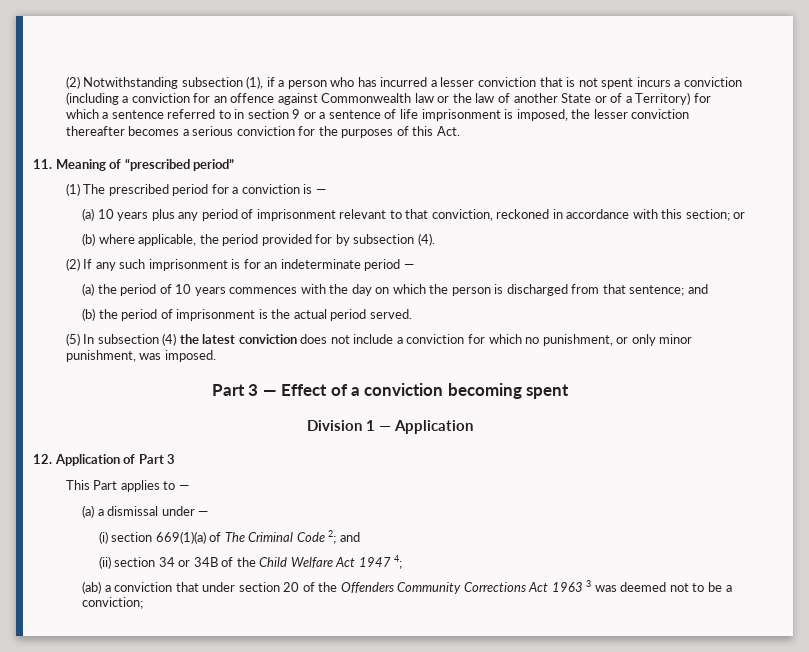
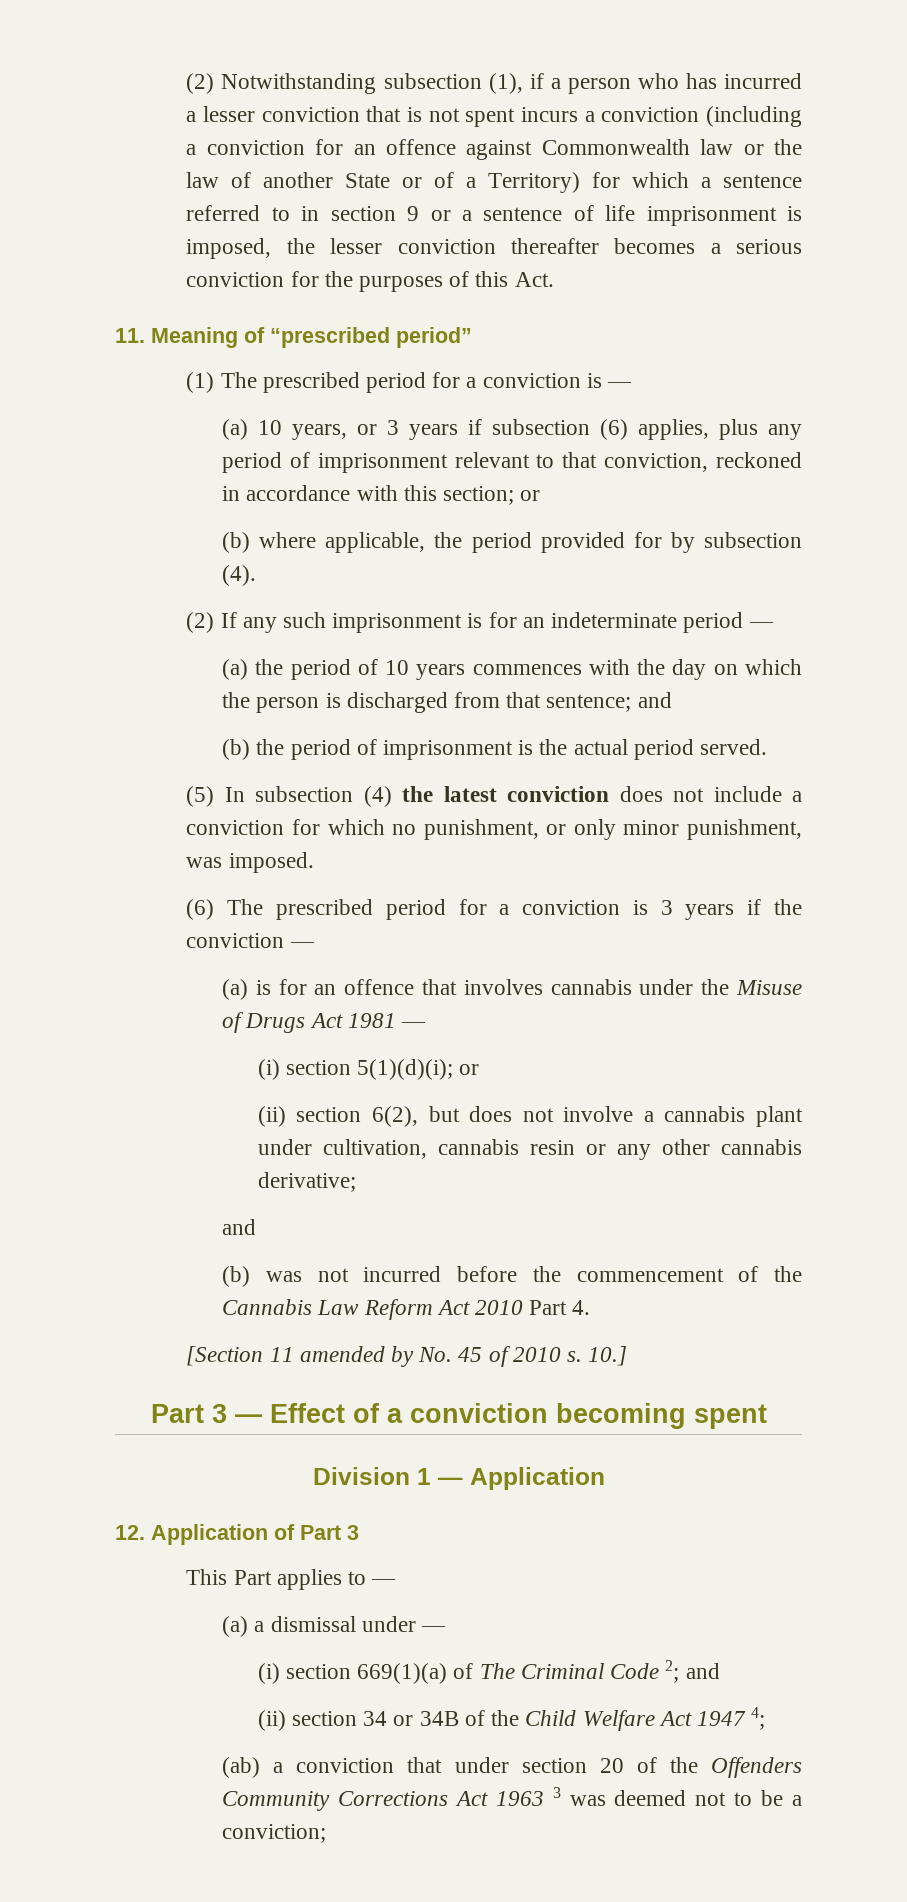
[117,212,149,221] years -> [292,419,710,440] years, or 3 years if subsection (6) applies,
(216, 356) none -> [186,899,802,920] [186,933,315,948] [222,979,803,1000] [222,1012,426,1033] [257,1059,480,1080] [257,1106,804,1127] [257,1139,803,1160] [257,1172,356,1192] [222,1219,257,1235] [222,1266,802,1287] [222,1299,591,1320] [186,1346,628,1367] // (6) The prescribed period for a conviction is 3 years if the conviction — // (a) is for an offence that involves cannabis under the Misuse of Drugs Act 1981 — // (i) section 5(1)(d)(i); or // (ii) section 6(2), but does not involve a cannabis plant under cultivation, cannabis resin or any other cannabis derivative; // and // (b) was not incurred before the commencement of the Cannabis Law Reform Act 2010 Part 4. // [Section 11 amended by No. 45 of 2010 s. 10.]

